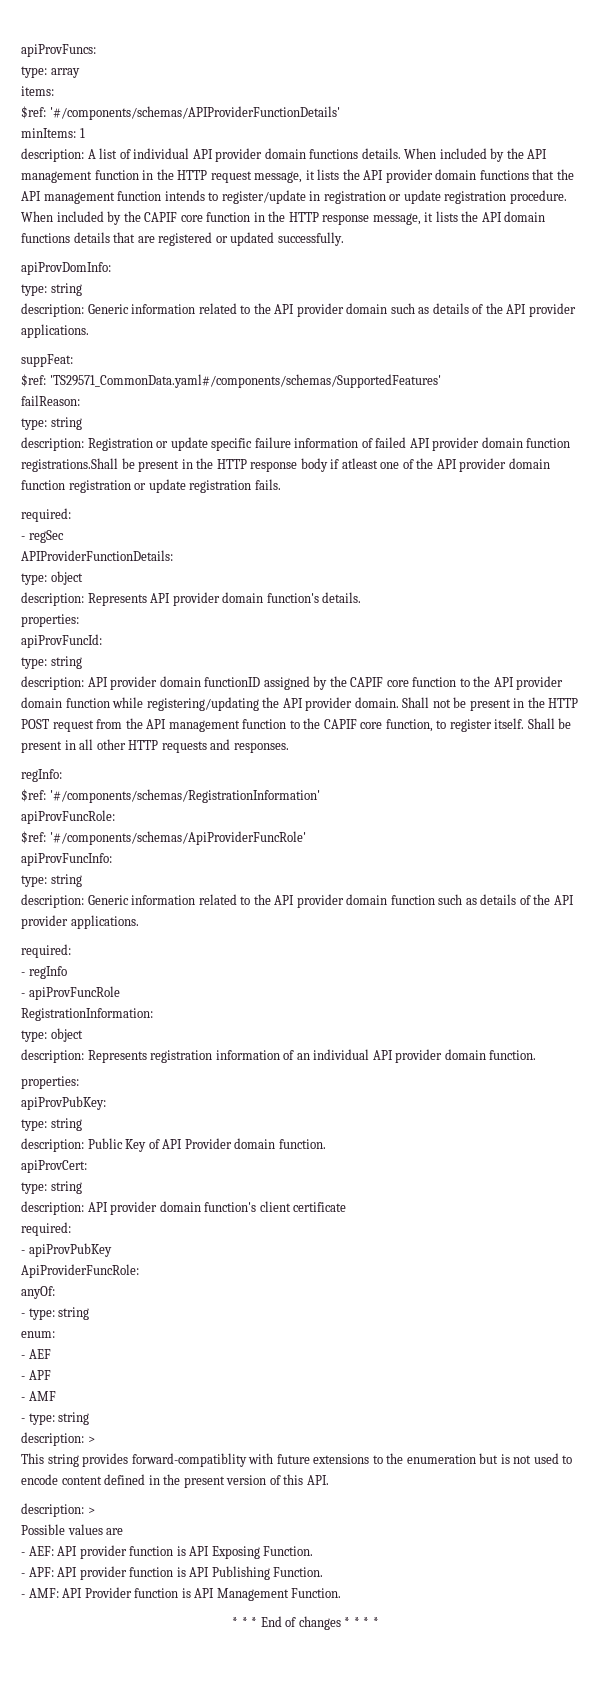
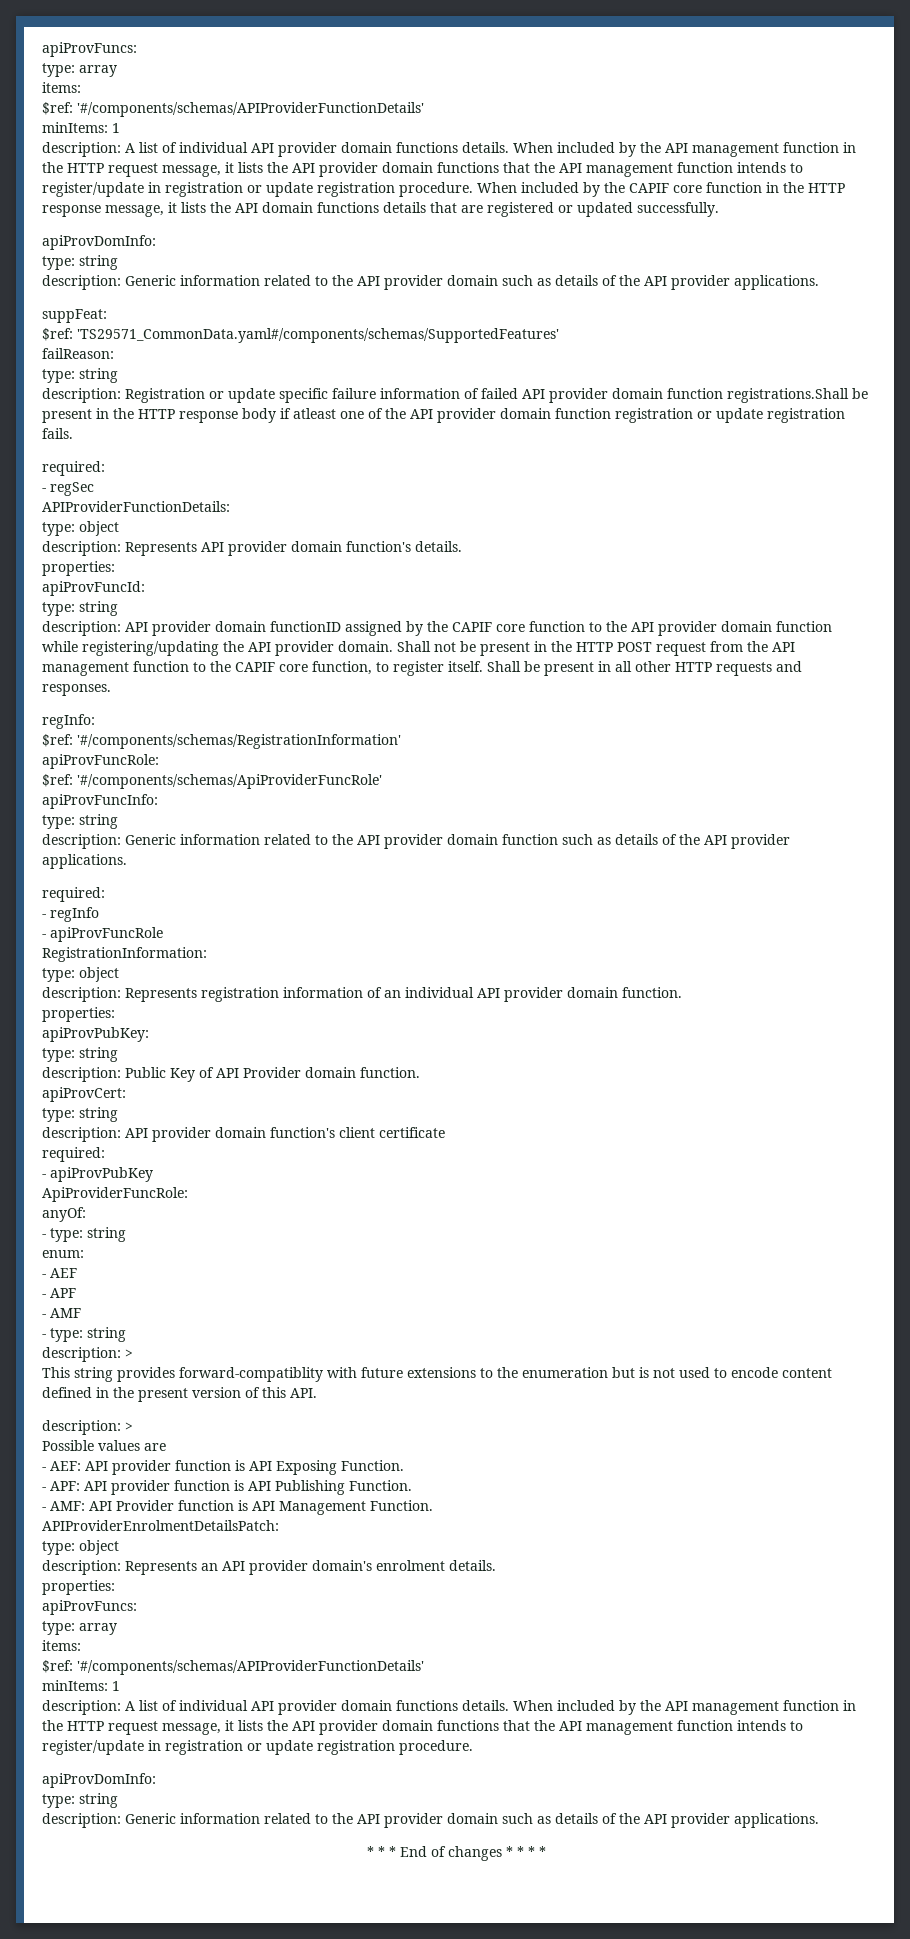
(342, 1593) none -> [42,1520,279,1531] [42,1540,119,1555] [42,1560,496,1575] [42,1580,115,1595] [42,1600,137,1615] [42,1621,117,1635] [42,1640,81,1651] [42,1660,424,1675] [42,1680,120,1691] [42,1700,856,1715] [42,1720,803,1735] [42,1740,473,1755] [42,1773,156,1788] [42,1793,118,1808] [42,1813,819,1828] // APIProviderEnrolmentDetailsPatch: // type: object // description: Represents an API provider domain's enrolment details. // properties: // apiProvFuncs: // type: array // items: // $ref: '#/components/schemas/APIProviderFunctionDetails' // minItems: 1 // description: A list of individual API provider domain functions details. When included by the API management function in the HTTP request message, it lists the API provider domain functions that the API management function intends to register/update in registration or update registration procedure. // apiProvDomInfo: // type: string // description: Generic information related to the API provider domain such as details of the API provider applications.

